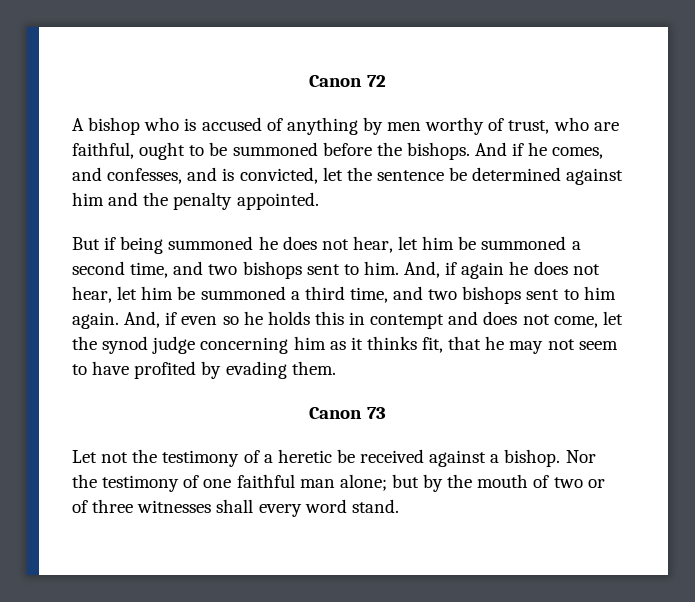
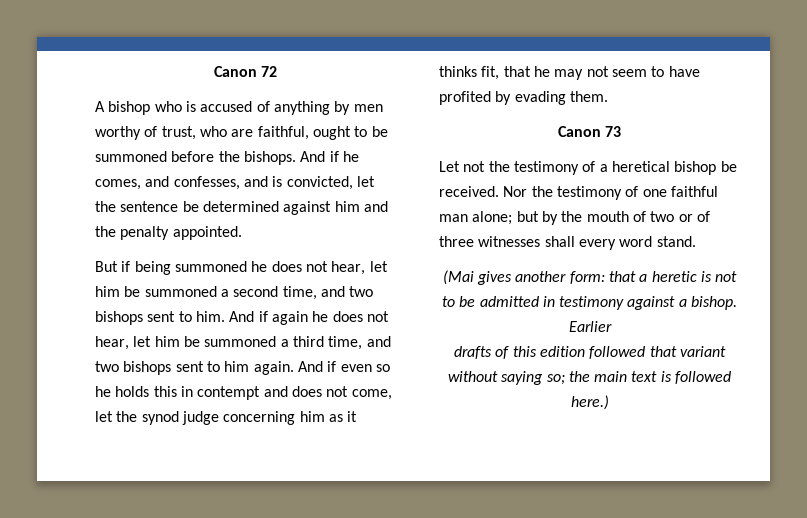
[404,261,441,278] And, -> [229,311,255,322] And
[124,311,161,328] And, -> [297,361,323,372] And
[277,449,561,467] heretic be received against a bishop. -> [611,161,737,175] [439,186,499,197] heretical bishop be received.
(399, 506) none -> [442,270,738,285] [441,296,738,310] [568,321,612,332] [454,346,726,359] [447,371,732,385] [570,395,609,410] // (Mai gives another form: that a heretic is not to be admitted in testimony against a bishop. Earlier // drafts of this edition followed that variant without saying so; the main text is followed here.)

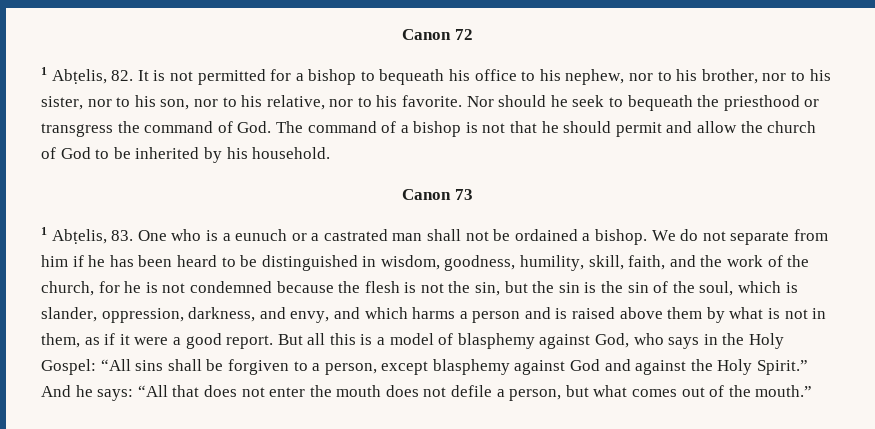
[95,101,383,115] [95,126,388,140] [95,151,359,165] [95,176,375,190] [95,201,388,215] [95,226,242,240] [95,261,388,275] [95,286,374,300] [95,311,389,325] [95,336,391,350] [95,361,390,375] [95,386,392,400] [95,411,358,425] [439,66,700,80] [439,91,608,105] [557,126,622,137] [439,161,737,175] [439,186,718,200] [439,211,710,225] [439,236,696,250] [442,270,738,285] [441,296,738,310] [568,321,612,332] [454,346,726,359] [447,371,732,385] [570,395,609,410] A bishop who is accused of anything by men worthy of trust, who are faithful, ought to be summoned before the bishops. And if he comes, and confesses, and is convicted, let the sentence be determined against him and the penalty appointed. // But if being summoned he does not hear, let him be summoned a second time, and two bishops sent to him. And if again he does not hear, let him be summoned a third time, and two bishops sent to him again. And if even so he holds this in contempt and does not come, let the synod judge concerning him as it thinks fit, that he may not seem to have profited by evading them. // Canon 73 // Let not the testimony of a heretical bishop be received. Nor the testimony of one faithful man alone; but by the mouth of two or of three witnesses shall every word stand. // (Mai gives another form: that a heretic is not to be admitted in testimony against a bishop. Earlier // drafts of this edition followed that variant without saying so; the main text is followed here.) -> [41,67,831,85] [41,95,820,111] [41,121,817,137] [41,147,331,163] [402,189,473,200] [41,227,828,245] [41,255,810,271] [41,281,798,296] [41,307,827,323] [41,333,784,349] [41,359,809,375] [41,385,813,401] 1 Abṭelis, 82. It is not permitted for a bishop to bequeath his office to his nephew, nor to his brother, nor to his sister, nor to his son, nor to his relative, nor to his favorite. Nor should he seek to bequeath the priesthood or transgress the command of God. The command of a bishop is not that he should permit and allow the church of God to be inherited by his household. // Canon 73 // 1 Abṭelis, 83. One who is a eunuch or a castrated man shall not be ordained a bishop. We do not separate from him if he has been heard to be distinguished in wisdom, goodness, humility, skill, faith, and the work of the church, for he is not condemned because the flesh is not the sin, but the sin is the sin of the soul, which is slander, oppression, darkness, and envy, and which harms a person and is raised above them by what is not in them, as if it were a good report. But all this is a model of blasphemy against God, who says in the Holy Gospel: “All sins shall be forgiven to a person, except blasphemy against God and against the Holy Spirit.” And he says: “All that does not enter the mouth does not defile a person, but what comes out of the mouth.”

